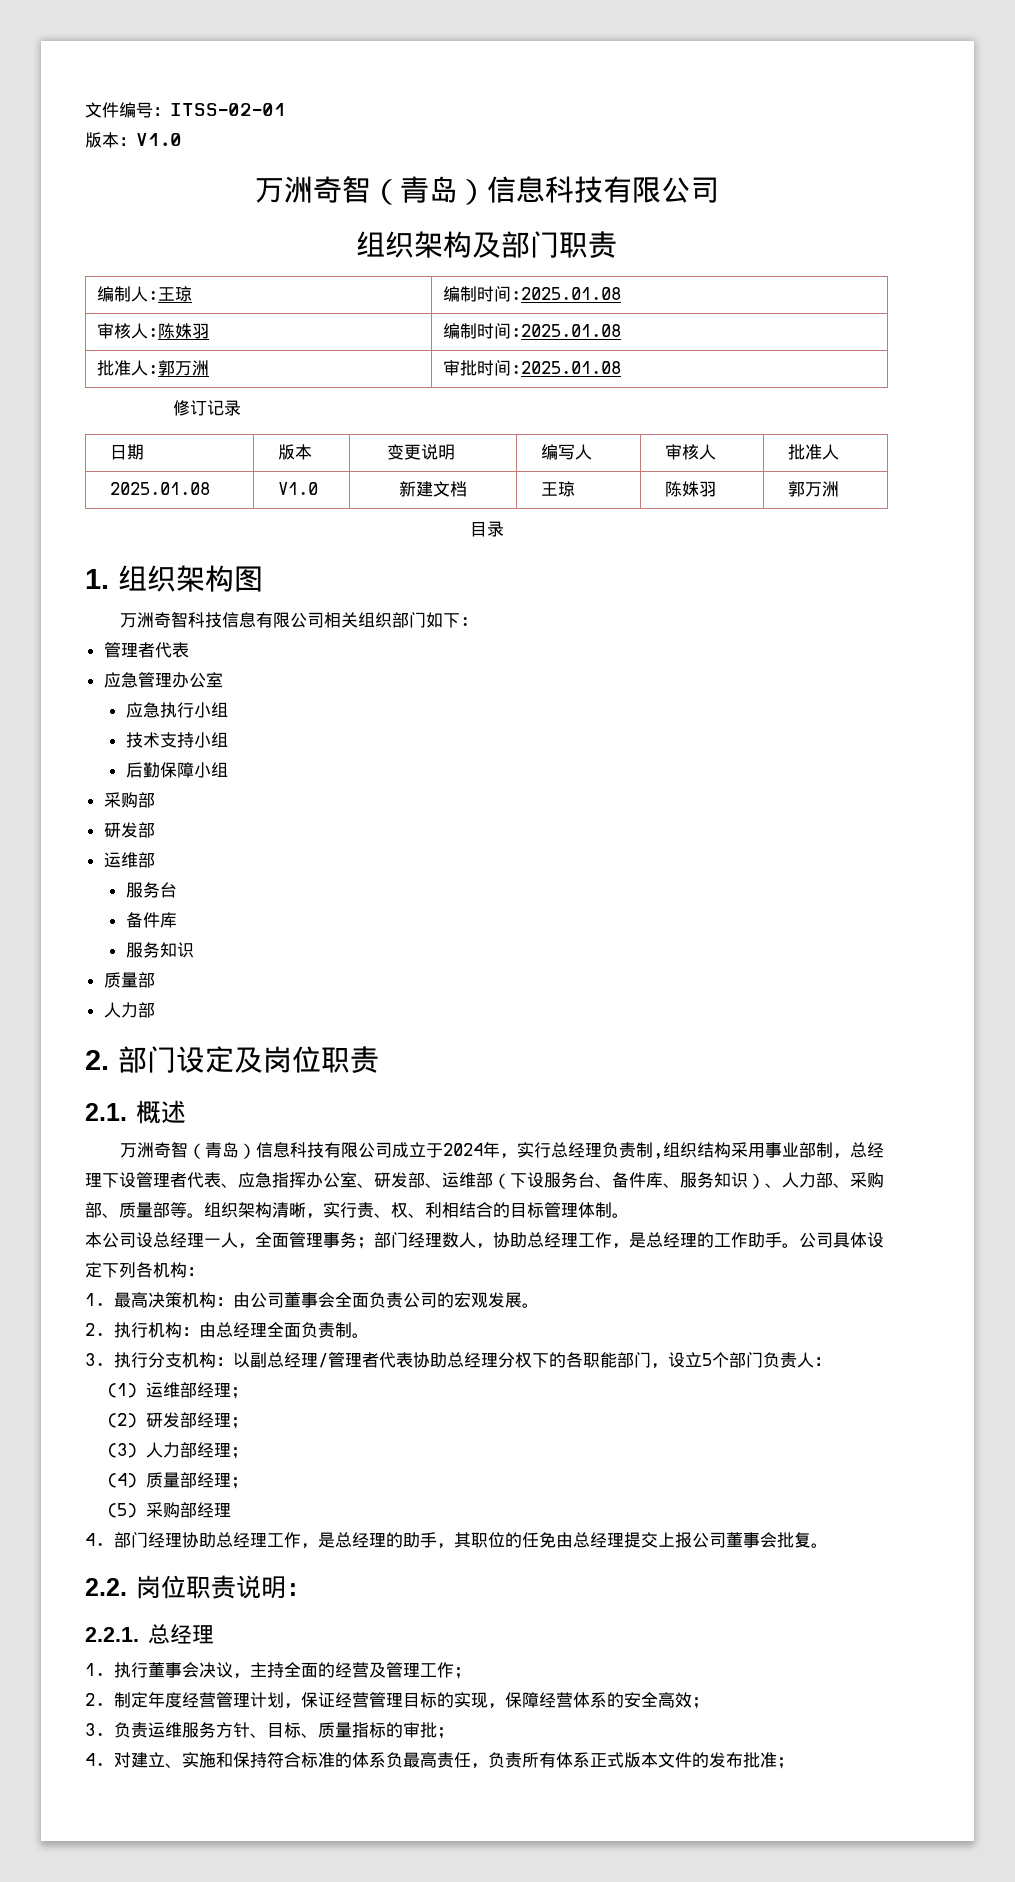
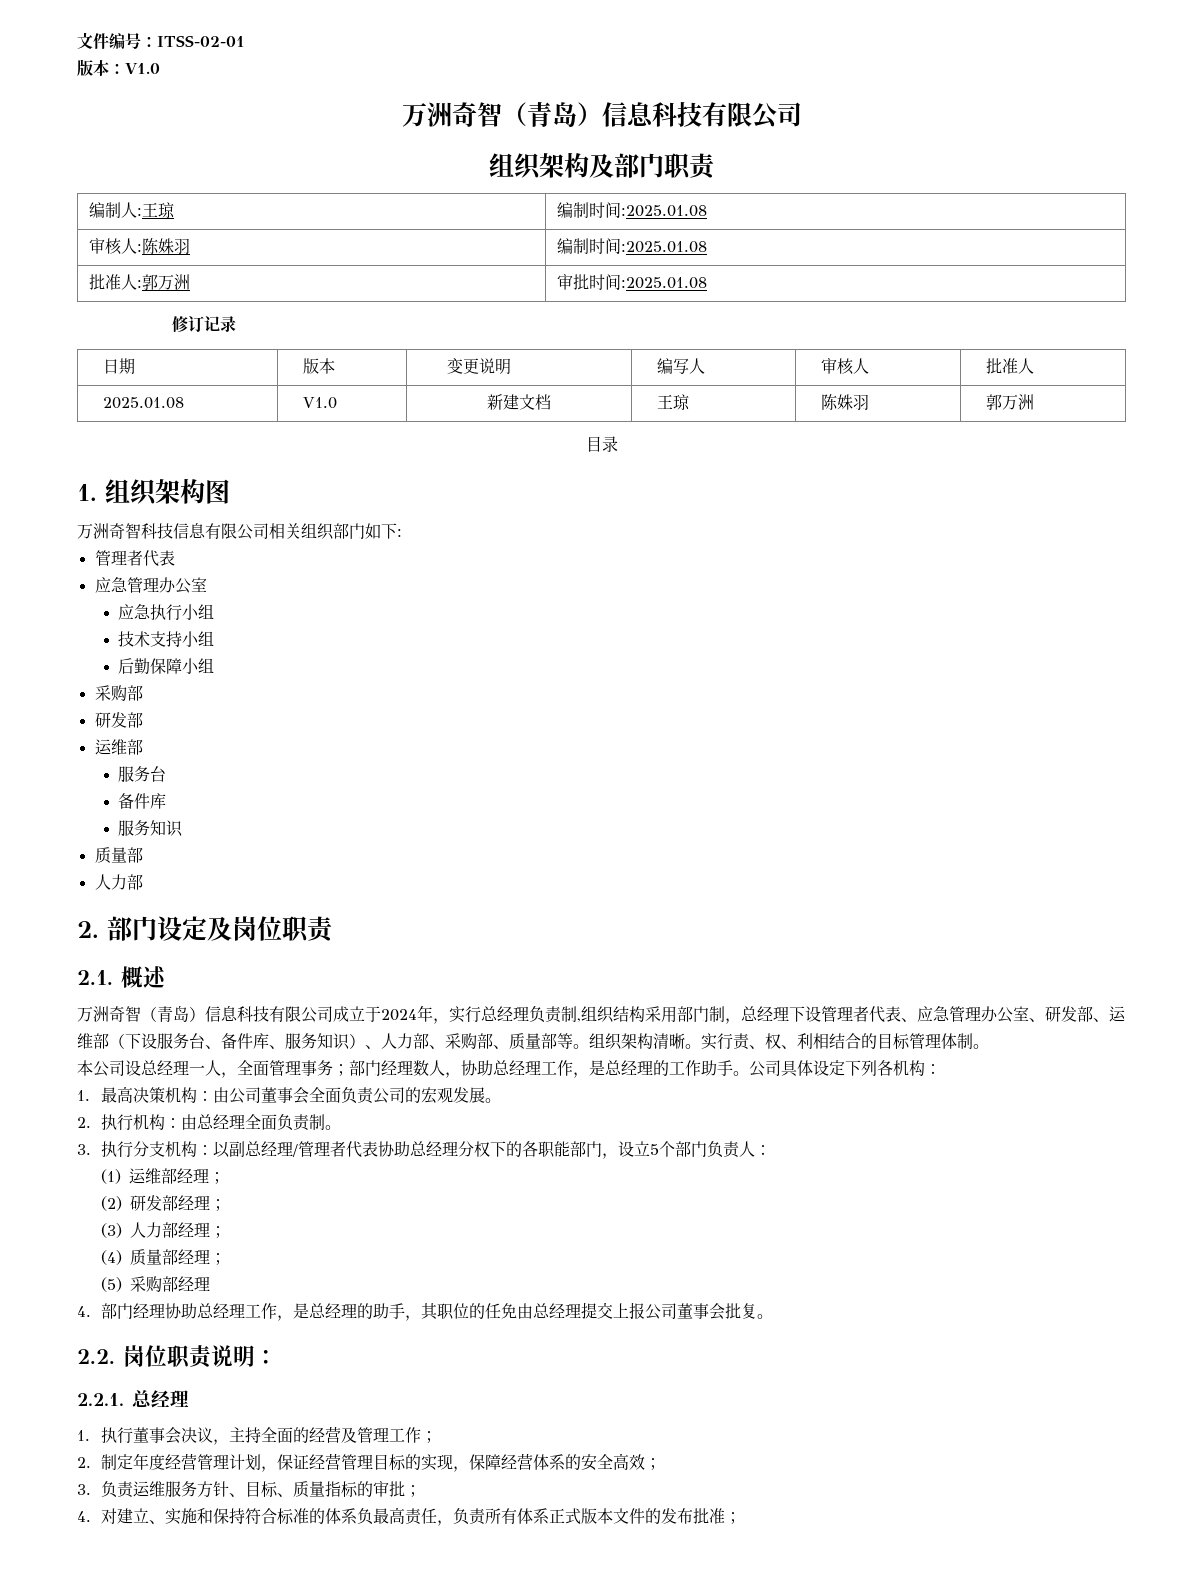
[764,1142,816,1158] 事业部 -> [677,1006,709,1022] 部门
[272,1172,306,1188] 指挥 -> [949,1006,981,1022] 管理
[306,1213,323,1219] ， -> [685,1044,701,1049] 。

